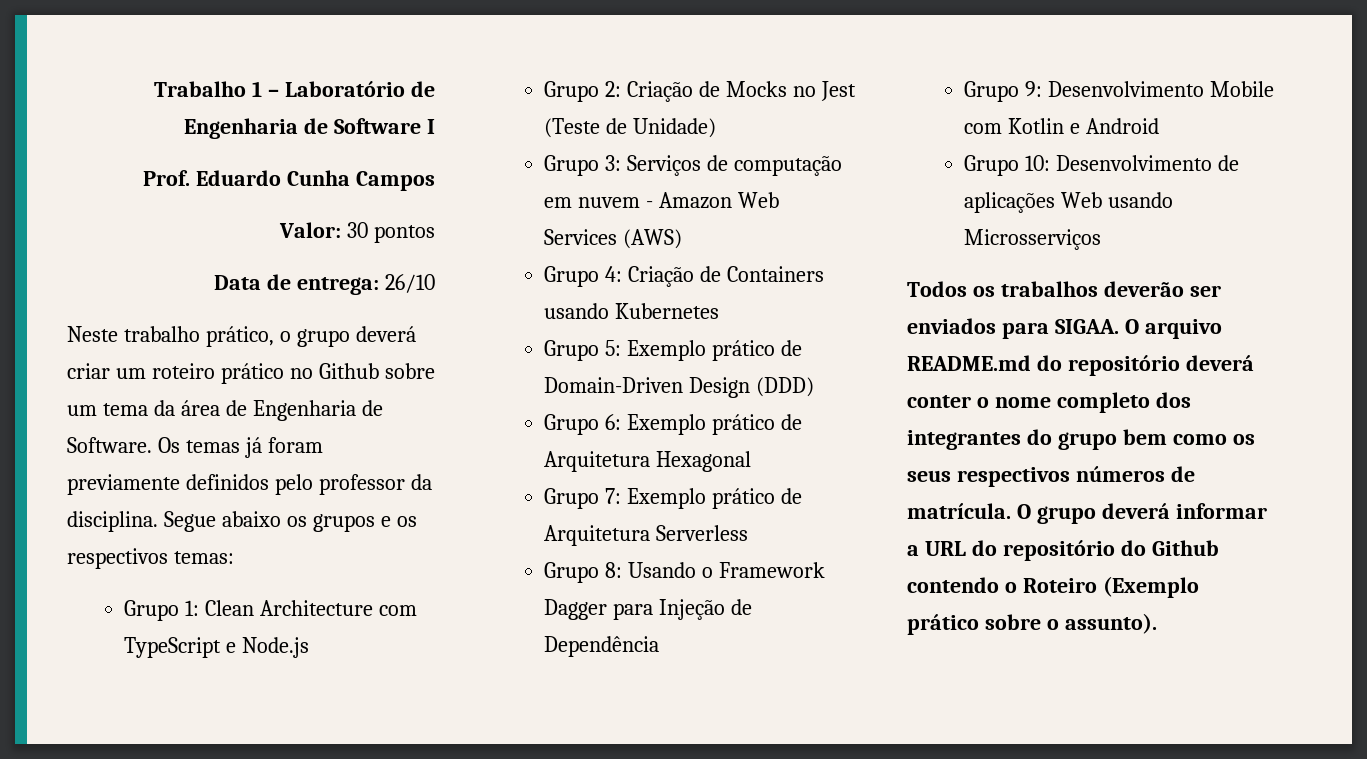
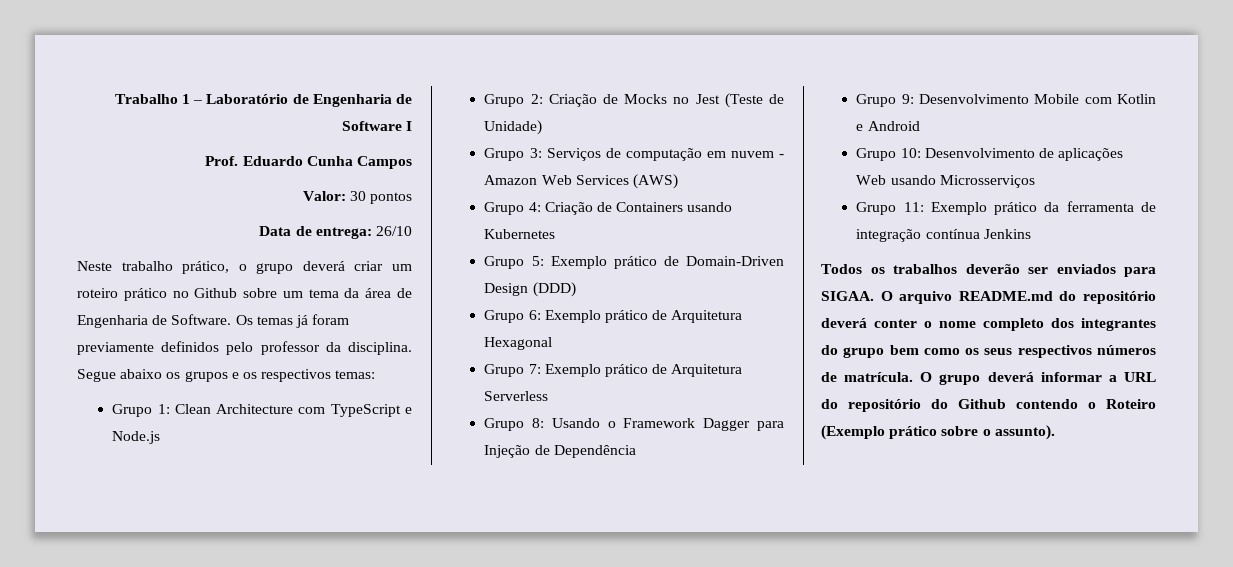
(1102, 239) none -> [856,201,1156,215] [856,229,1031,242] // Grupo 11: Exemplo prático da ferramenta de integração contínua Jenkins

